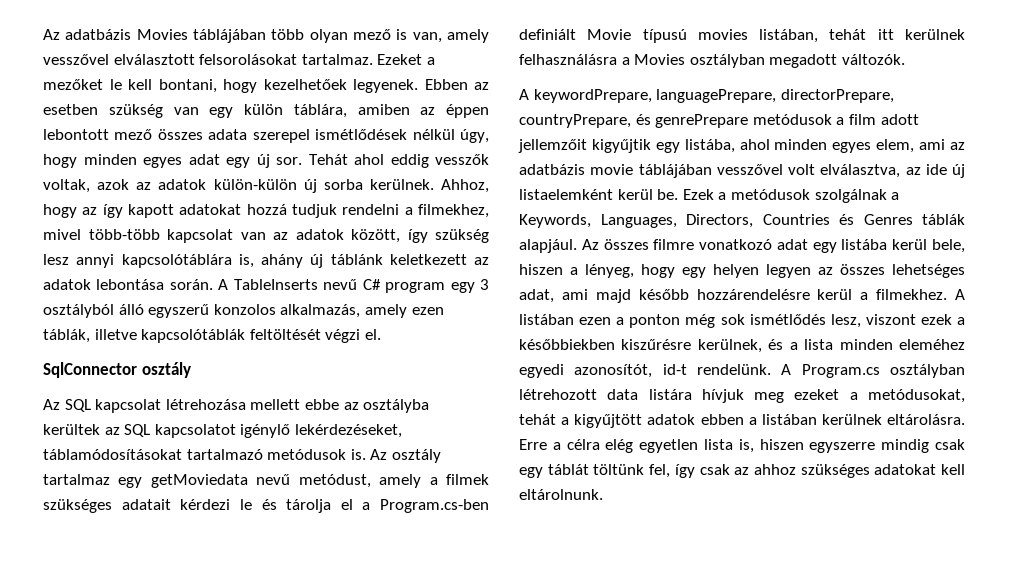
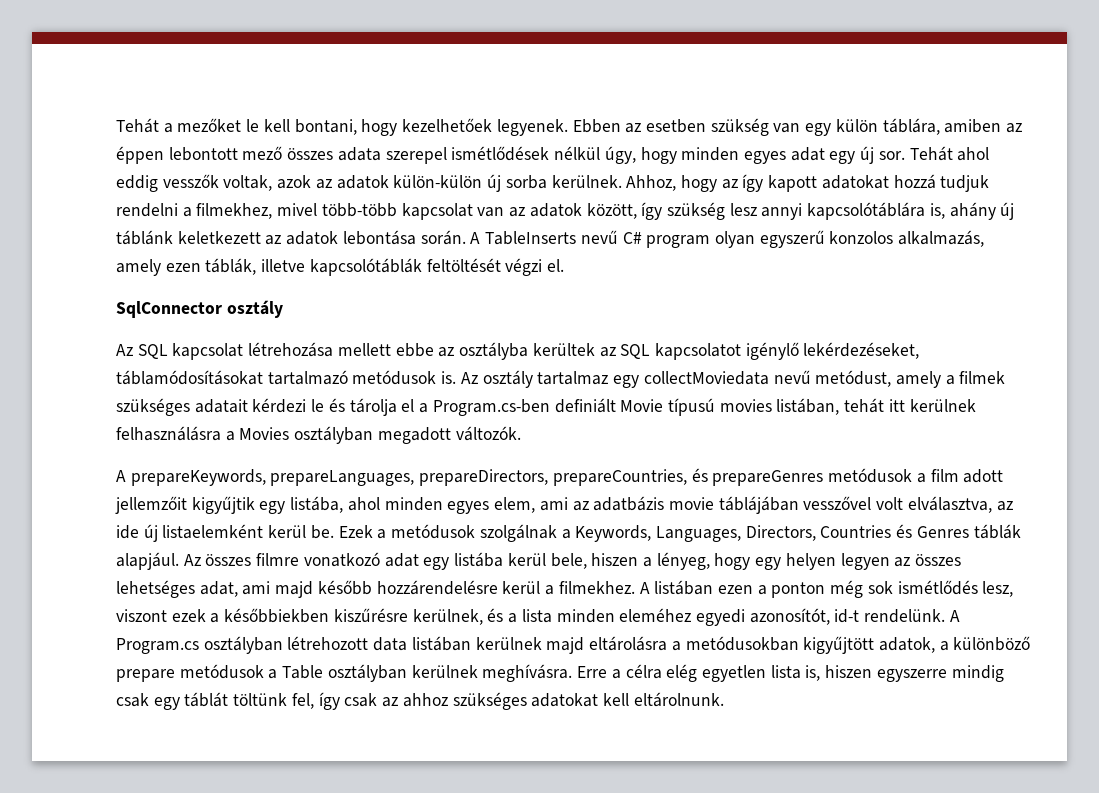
[43,29,489,43] [43,54,423,65] Az adatbázis Movies táblájában több olyan mező is van, amely vesszővel elválasztott felsorolásokat tartalmaz. Ezeket -> [116,118,159,133] Tehát
[450,279,490,293] [43,304,144,318] egy 3 osztályból álló -> [714,231,755,248] olyan
[150,474,248,488] getMoviedata -> [643,371,769,385] collectMoviedata
[533,89,894,103] [519,114,749,128] keywordPrepare, languagePrepare, directorPrepare, countryPrepare, és genrePrepare -> [130,468,824,486] prepareKeywords, prepareLanguages, prepareDirectors, prepareCountries, és prepareGenres
[648,389,965,403] [519,414,965,428] listára hívjuk meg ezeket a metódusokat, tehát a kigyűjtött adatok ebben a listában kerülnek eltárolásra. -> [411,636,1031,654] [116,664,573,682] listában kerülnek majd eltárolásra a metódusokban kigyűjtött adatok, a különböző prepare metódusok a Table osztályban kerülnek meghívásra.

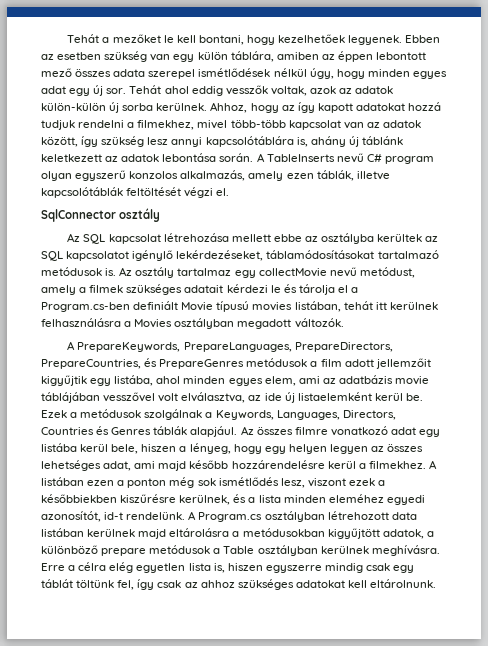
[643,371,769,385] collectMoviedata -> [258,268,327,277] collectMovie
[130,468,824,486] prepareKeywords, prepareLanguages, prepareDirectors, prepareCountries, és prepareGenres -> [77,342,393,352] [41,358,245,369] PrepareKeywords, PrepareLanguages, PrepareDirectors, PrepareCountries, és PrepareGenres

